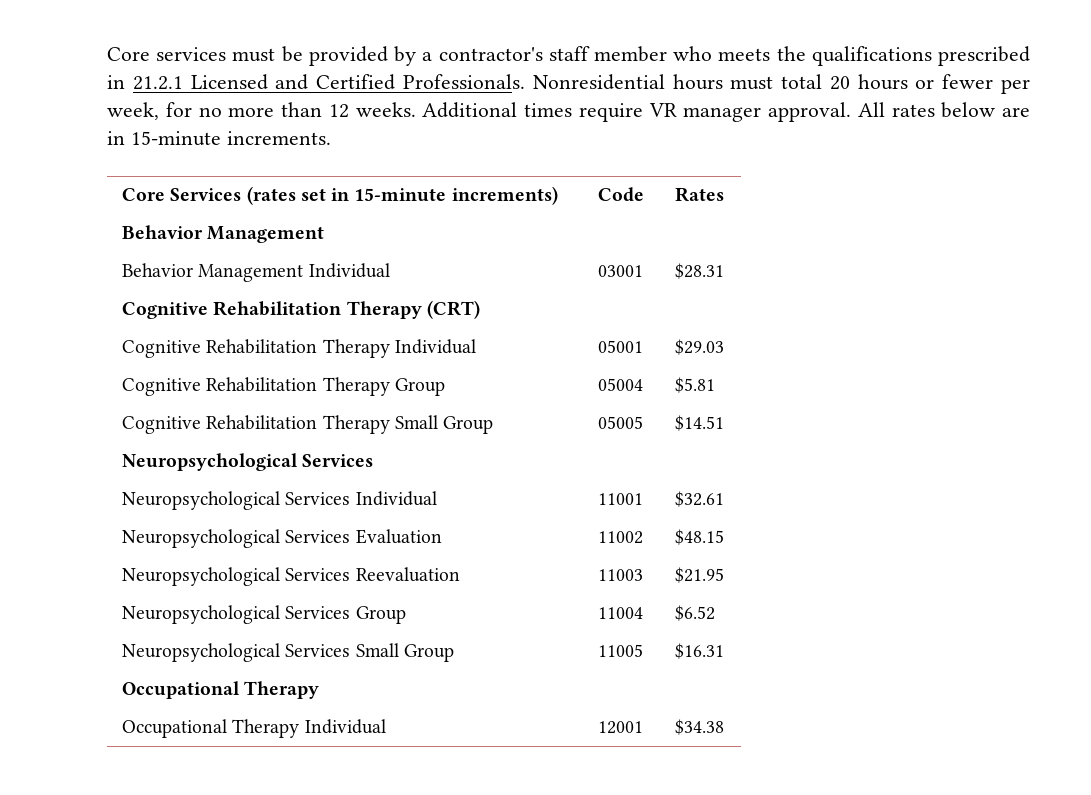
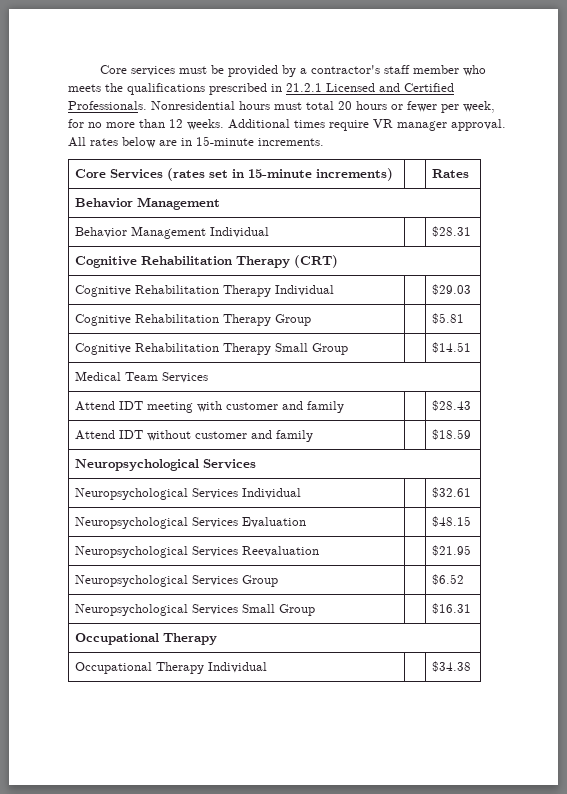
[598,187,645,202] Code -> (394, 174) none
[598,265,644,277] 03001 -> (270, 232) none
[598,340,644,353] 05001 -> (335, 290) none
[598,378,644,391] 05004 -> (312, 320) none
[598,416,644,429] 05005 -> (349, 349) none
(725, 423) none -> [75,371,209,383] [75,401,345,413] [432,400,472,411] [75,430,314,442] [432,429,472,440] // Medical Team Services // Attend IDT meeting with customer and family | | $28.43 // Attend IDT without customer and family | | $18.59
[598,493,644,505] 11001 -> (302, 493) none
[598,531,644,544] 11002 -> (307, 522) none
[598,569,644,581] 11003 -> (320, 551) none
[598,607,644,619] 11004 -> (279, 581) none
[598,644,644,657] 11005 -> (316, 610) none
[598,721,644,734] 12001 -> (268, 667) none

